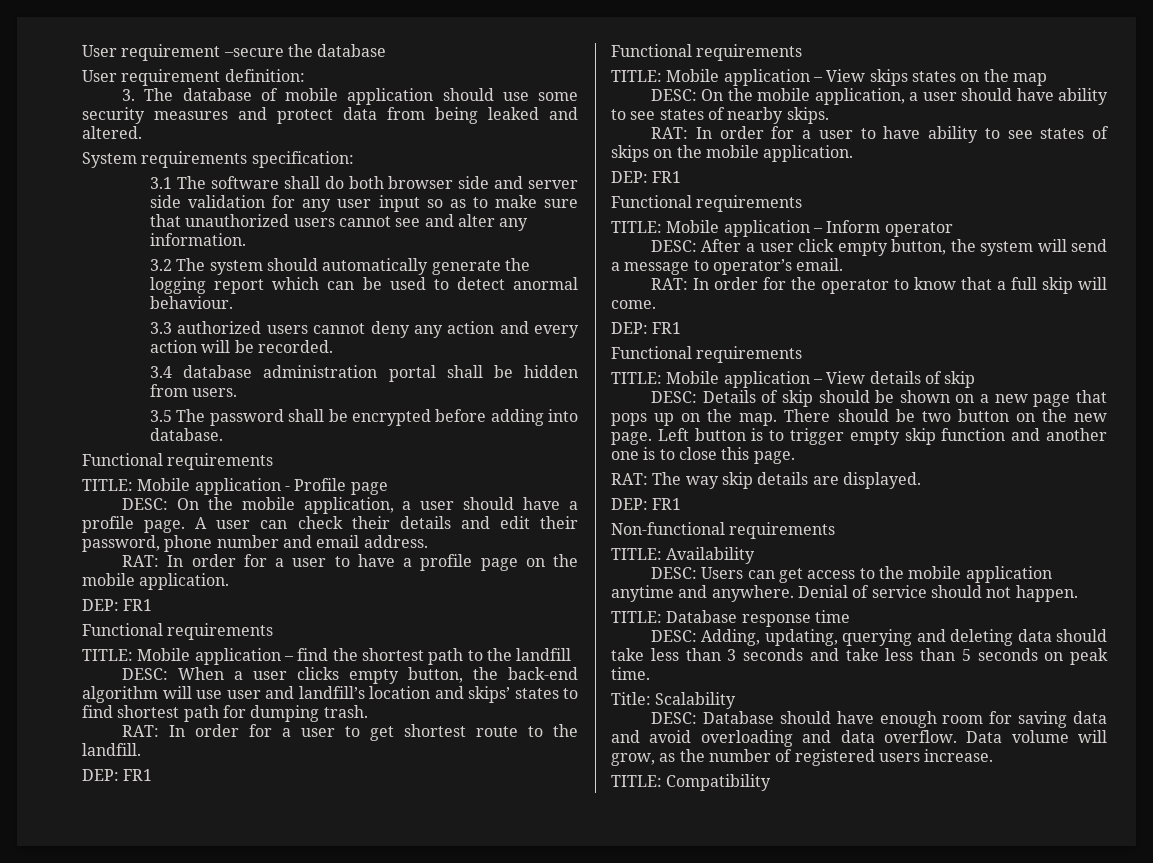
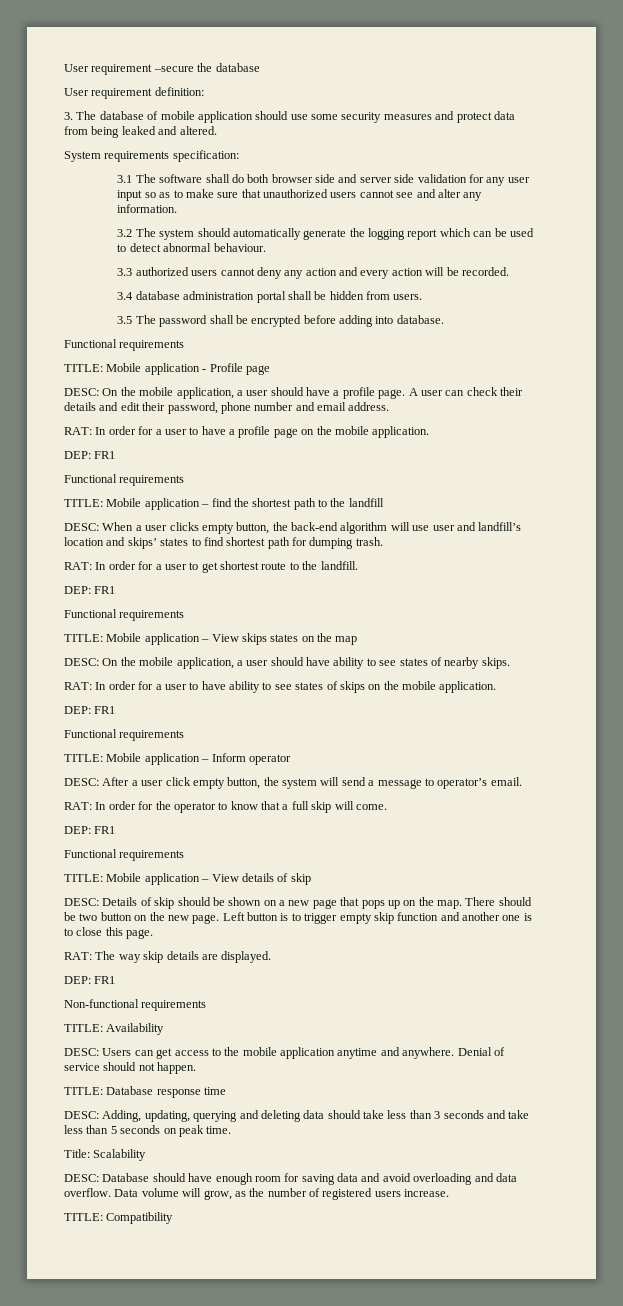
[512,277,578,290] anormal -> [163,243,212,252] abnormal

